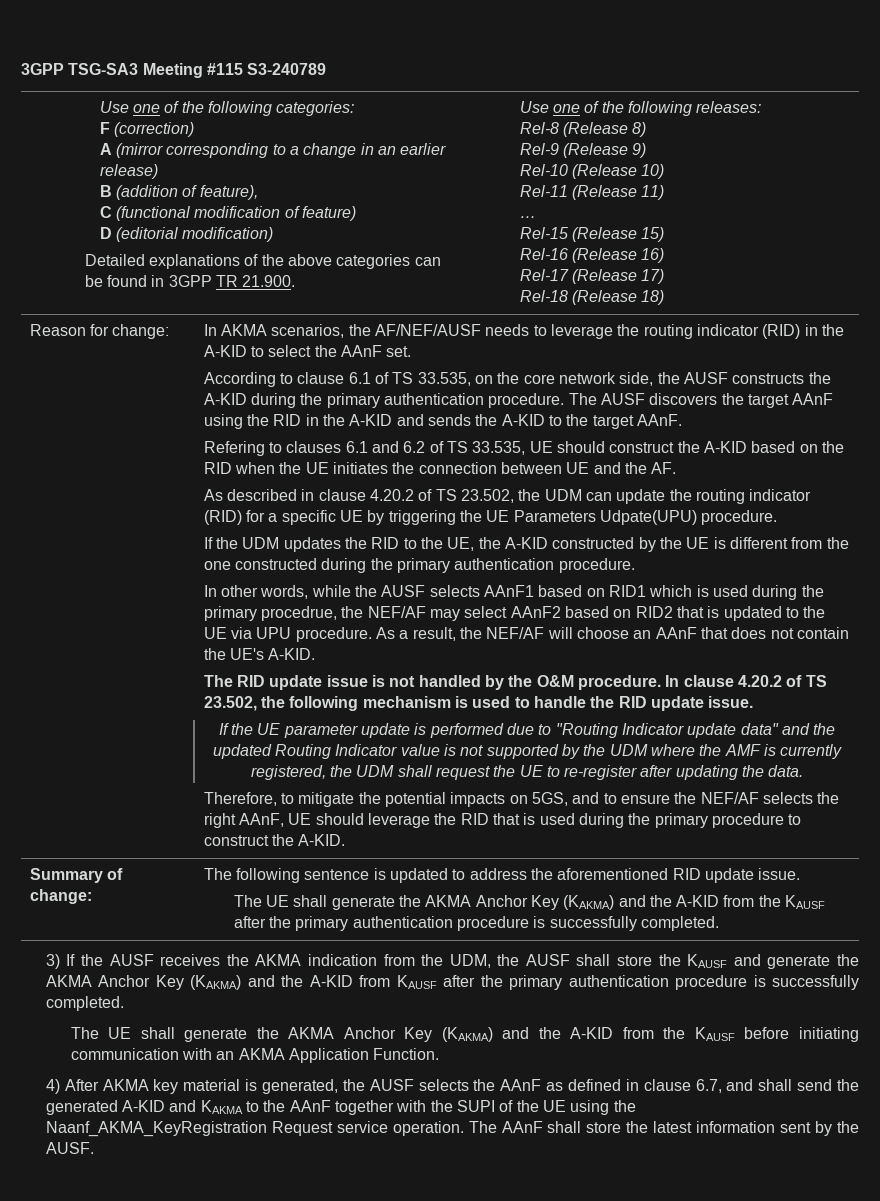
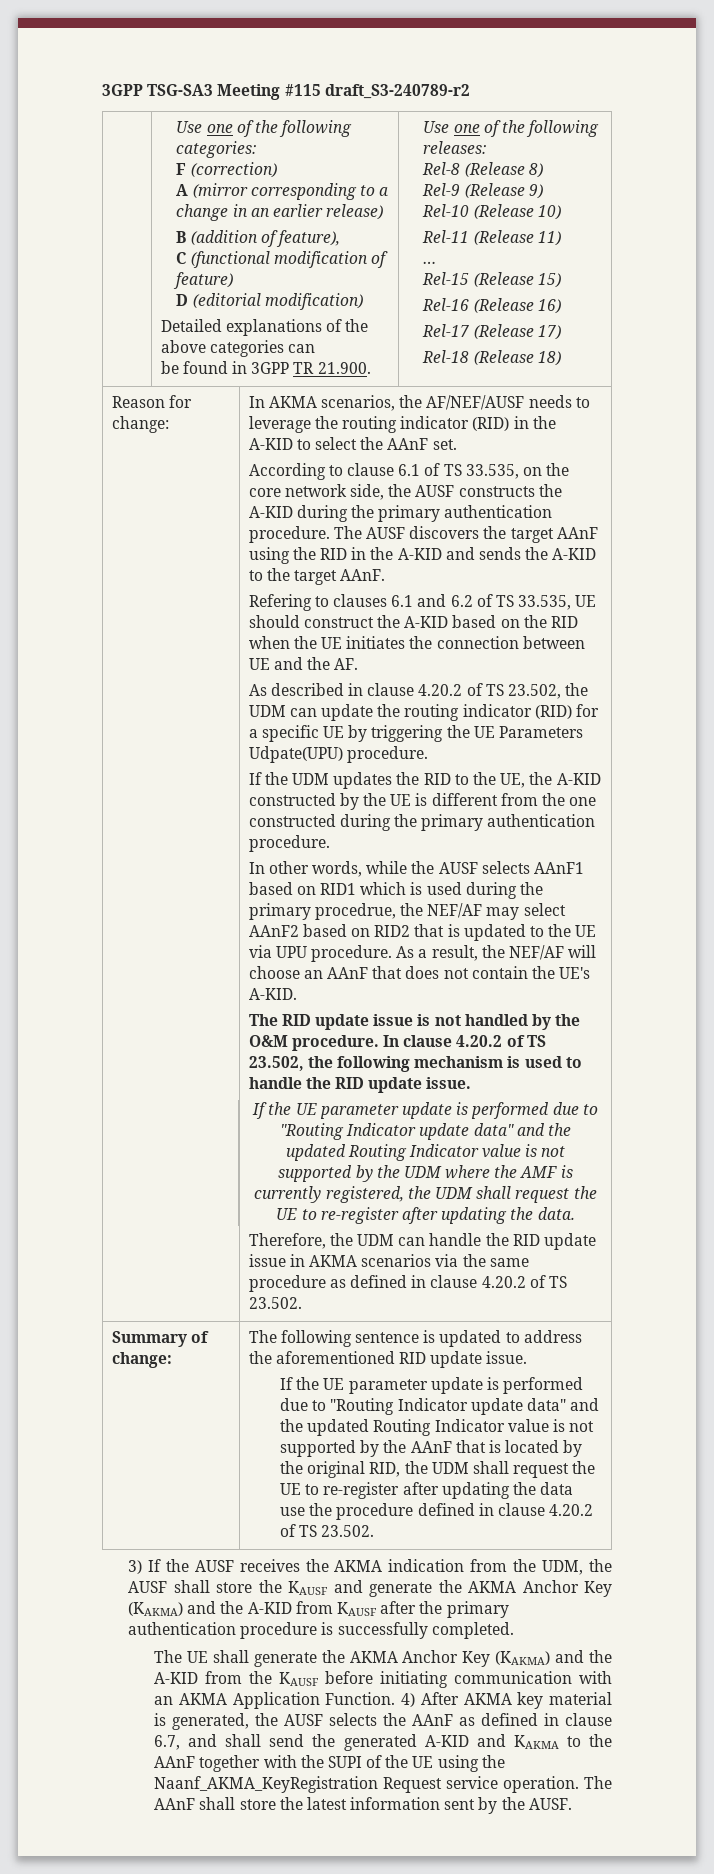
[247,63,327,75] S3-240789 -> [324,84,470,99] draft_S3-240789-r2
[281,792,840,807] [203,813,802,828] [203,834,346,846] to mitigate the potential impacts on 5GS, and to ensure the NEF/AF selects the right AAnF, UE should leverage the RID that is used during the primary procedure to construct the A-KID. -> [329,1233,597,1250] [248,1254,529,1267] [248,1275,568,1292] [248,1297,302,1309] the UDM can handle the RID update issue in AKMA scenarios via the same procedure as defined in clause 4.20.2 of TS 23.502.
[233,895,826,910] [233,916,719,931] The UE shall generate the AKMA Anchor Key (KAKMA) and the A-KID from the KAUSF after the primary authentication procedure is successfully completed. -> [280,1377,584,1394] [280,1398,600,1415] [280,1419,595,1436] [280,1440,583,1457] [280,1461,596,1478] [280,1482,574,1499] [280,1503,594,1520] [280,1524,375,1537] If the UE parameter update is performed due to "Routing Indicator update data" and the updated Routing Indicator value is not supported by the AAnF that is located by the original RID, the UDM shall request the UE to re-register after updating the data use the procedure defined in clause 4.20.2 of TS 23.502.
(440, 1054) // -> (396, 1698) none

